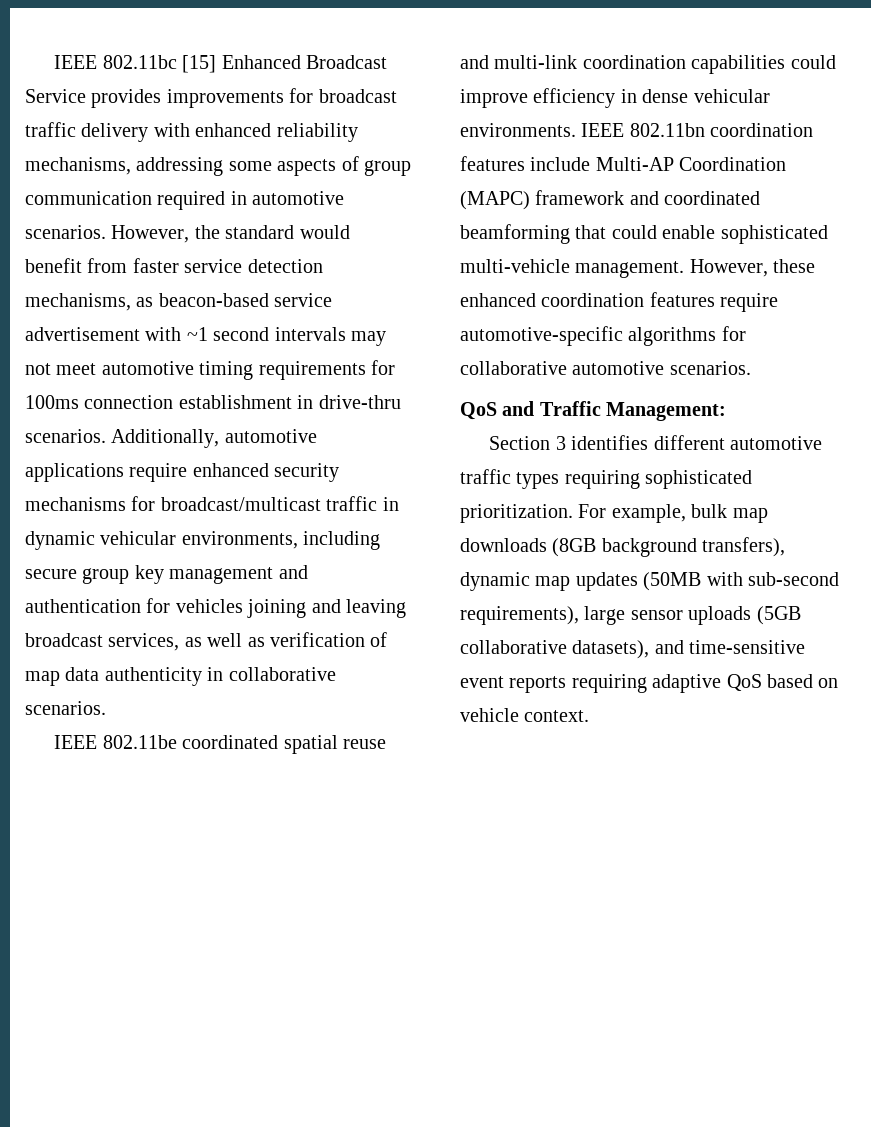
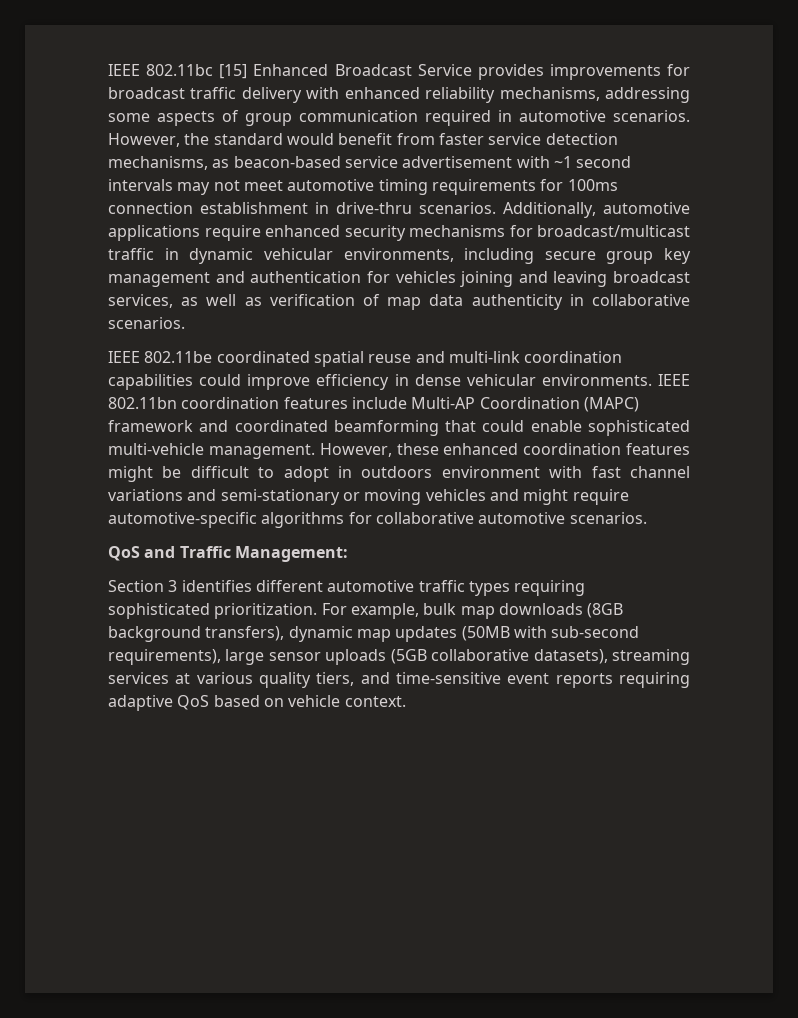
(715, 299) none -> [108,466,691,482] [108,489,569,505] might be difficult to adopt in outdoors environment with fast channel variations and semi-stationary or moving vehicles and might
(650, 649) none -> [612,649,690,665] [108,672,355,688] streaming services at various quality tiers,

